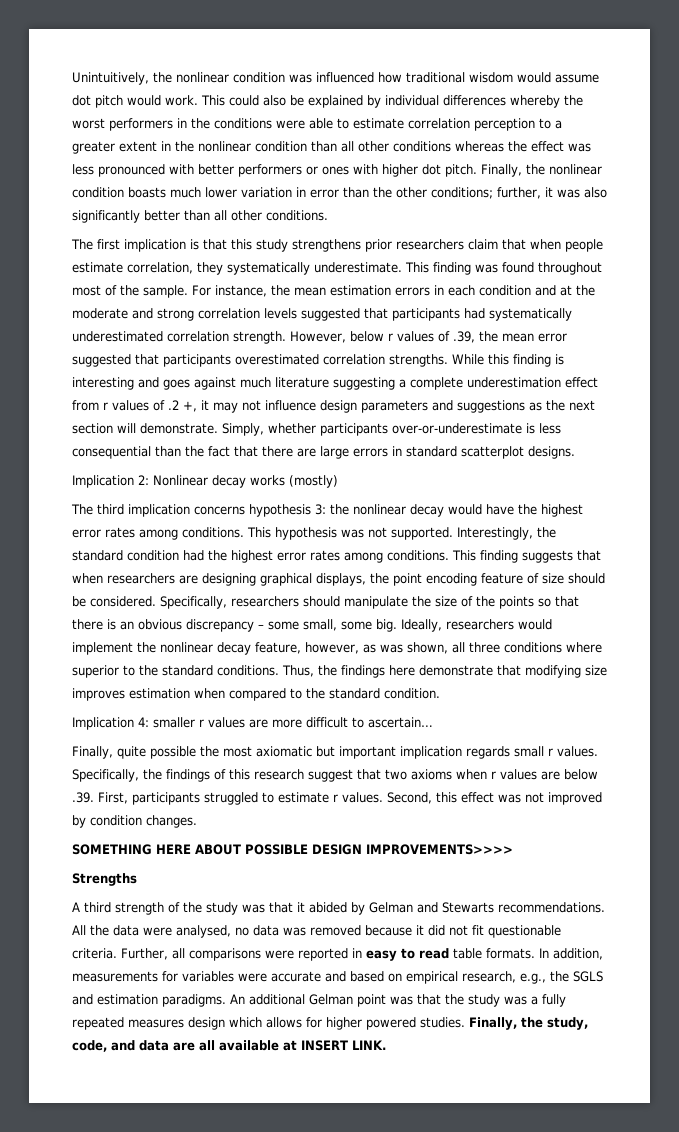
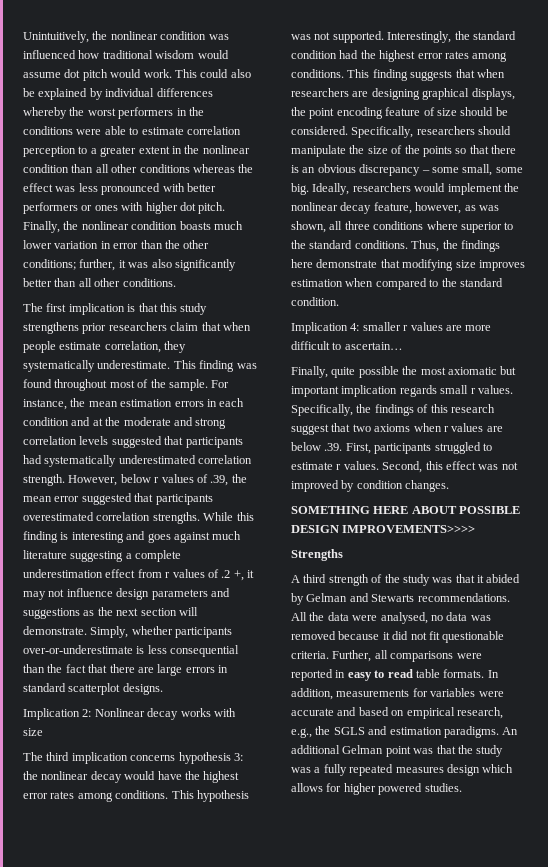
[289,475,338,488] (mostly) -> [213,708,236,717] [23,728,43,736] with size
[469,1017,588,1030] [72,1040,386,1052] Finally, the study, code, and data are all available at INSERT LINK. -> (462, 787) none

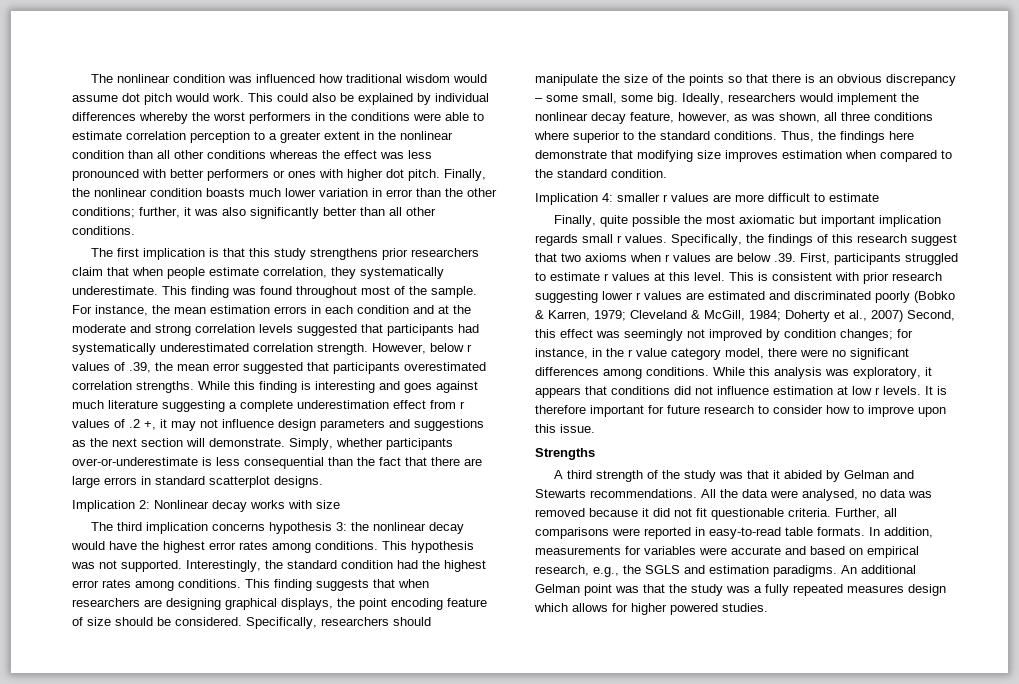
[23,31,108,43] Unintuitively, the -> [90,74,113,83] The
[344,342,403,350] ascertain… -> [829,193,879,202] estimate
[343,461,379,470] values. -> [612,272,942,284] [535,291,955,303] [535,310,903,322] values at this level. This is consistent with prior research suggesting lower r values are estimated and discriminated poorly (Bobko & Karren, 1979; Cleveland & McGill, 1984; Doherty et al., 2007)
(499, 467) none -> [624,329,683,341] seemingly
[405,480,450,492] [291,506,521,514] [291,525,476,533] changes. // SOMETHING HERE ABOUT POSSIBLE DESIGN IMPROVEMENTS>>>> -> [840,329,913,341] [535,348,909,360] [535,367,932,379] [535,386,947,398] [535,405,946,417] [535,424,595,433] changes; for instance, in the r value category model, there were no significant differences among conditions. While this analysis was exploratory, it appears that conditions did not influence estimation at low r levels. It is therefore important for future research to consider how to improve upon this issue.
[347,669,413,681] easy to read -> [709,527,781,539] easy-to-read

